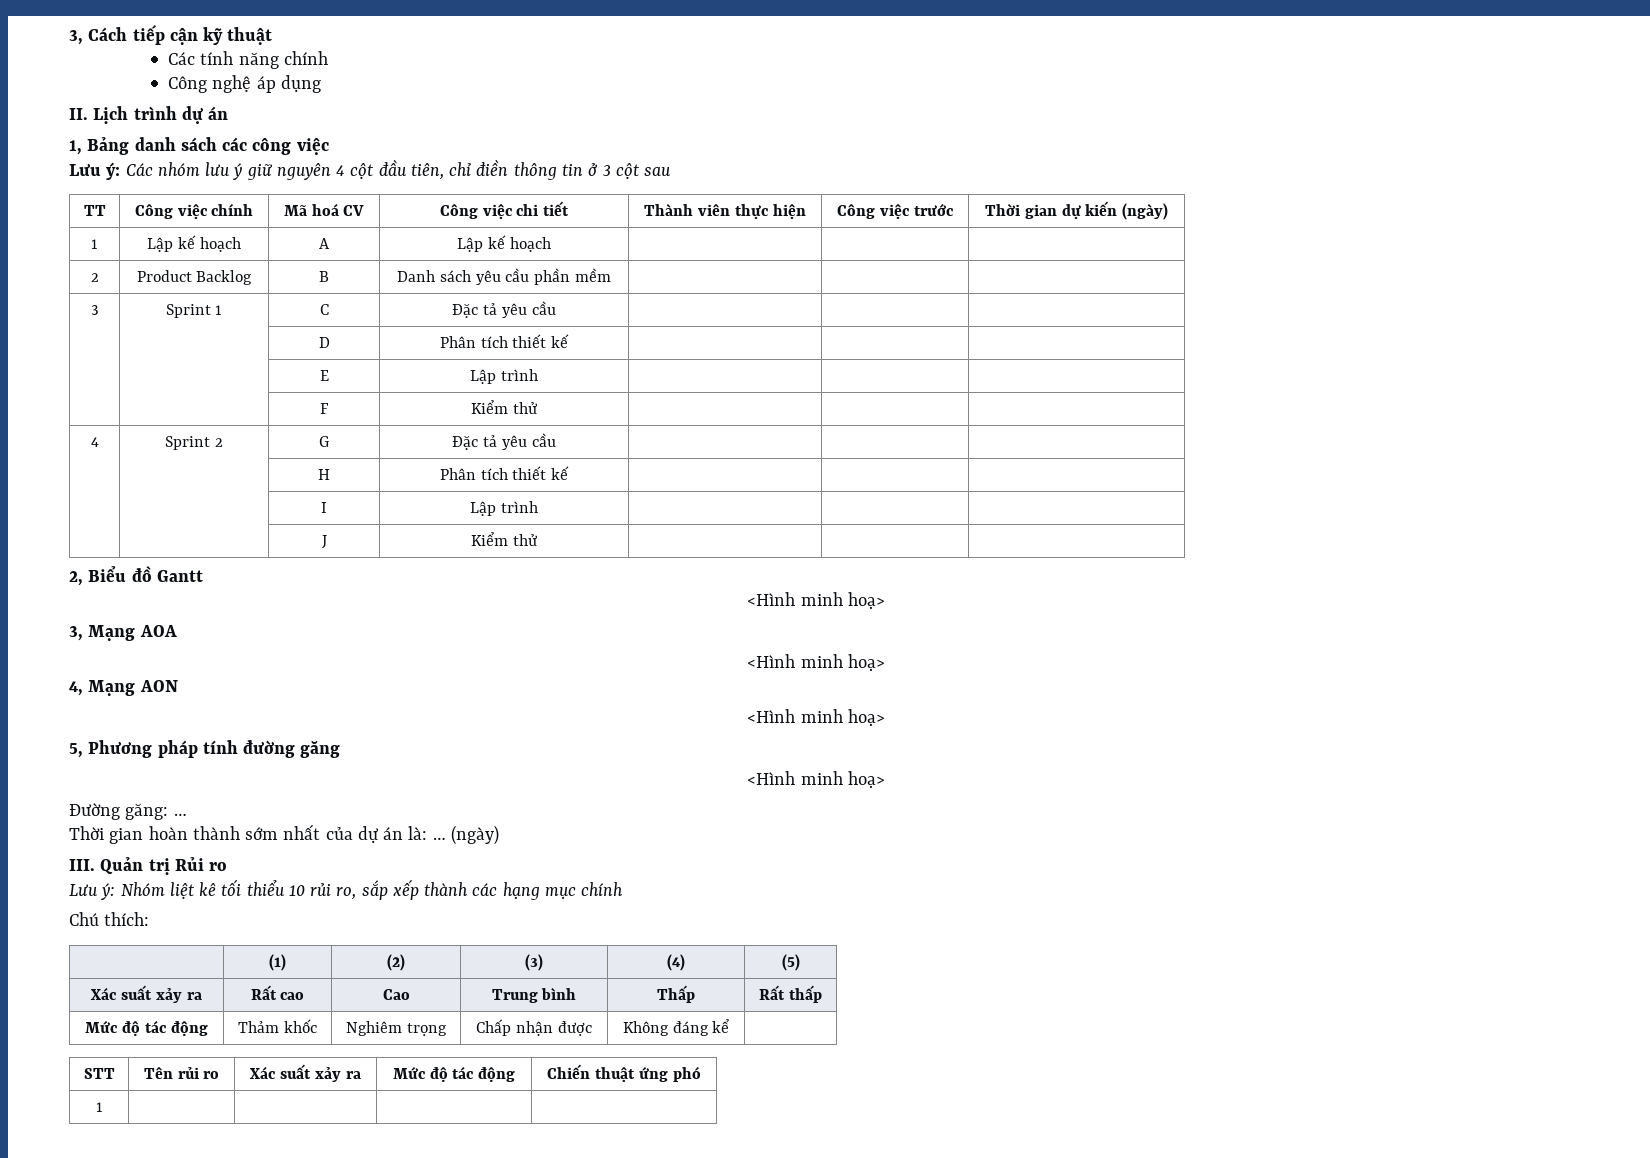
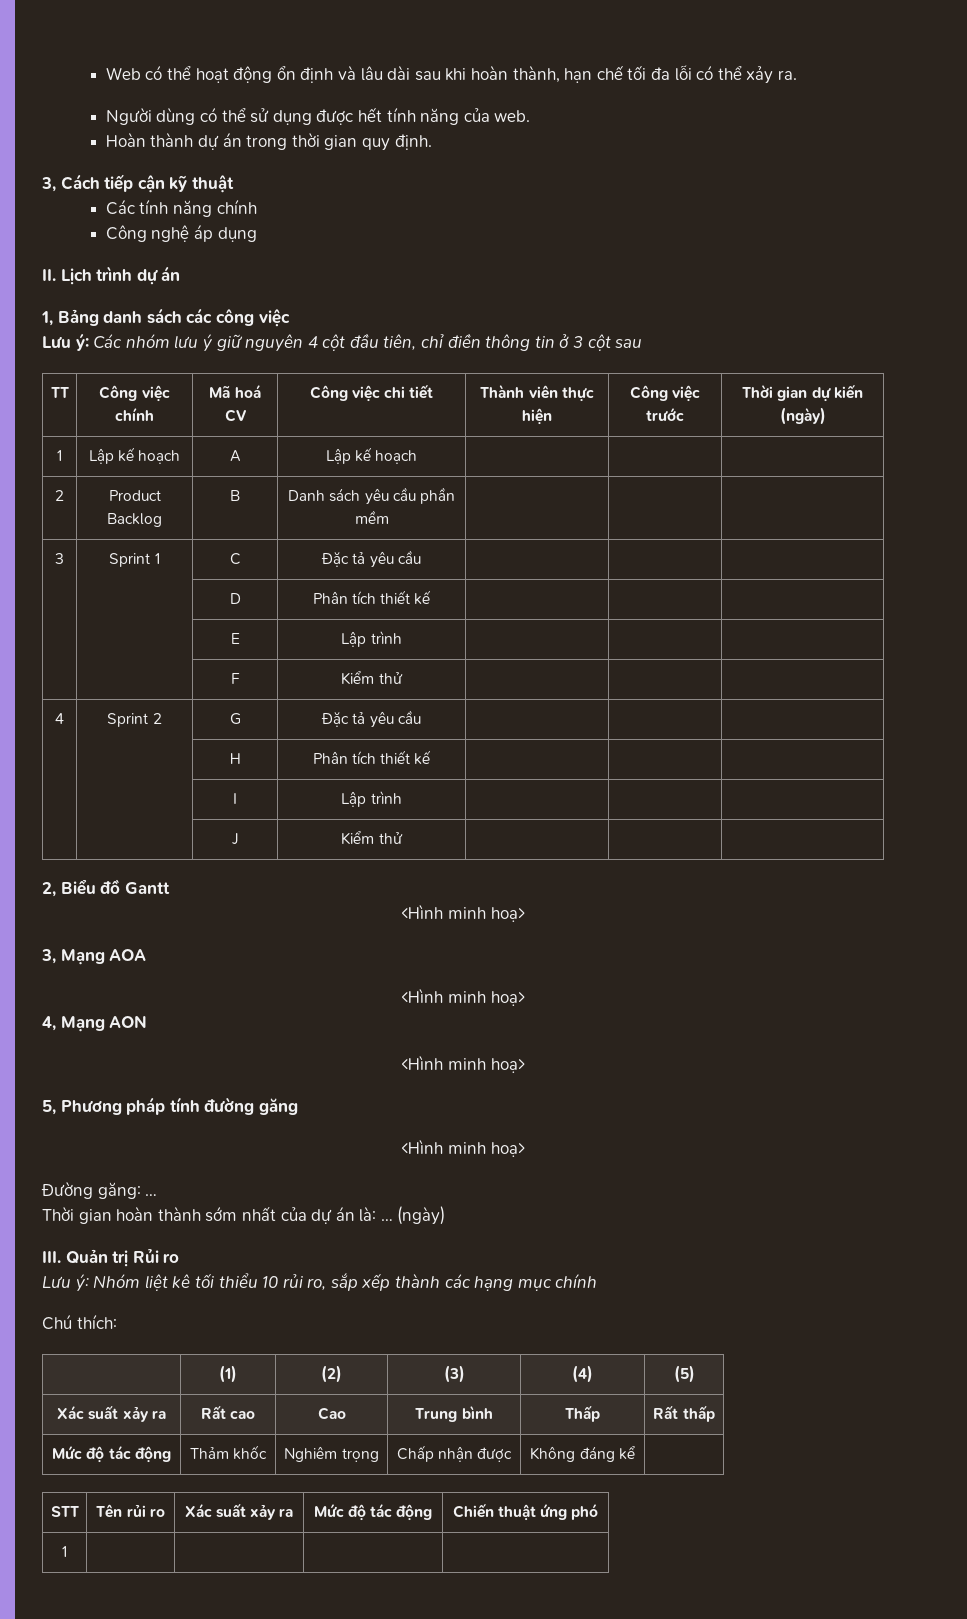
(69, 37) none -> [105,65,797,84] [105,107,531,125] [105,132,432,151] Web có thể hoạt động ổn định và lâu dài sau khi hoàn thành, hạn chế tối đa lỗi có thể xảy ra. // Người dùng có thể sử dụng được hết tính năng của web. // Hoàn thành dự án trong thời gian quy định. //

